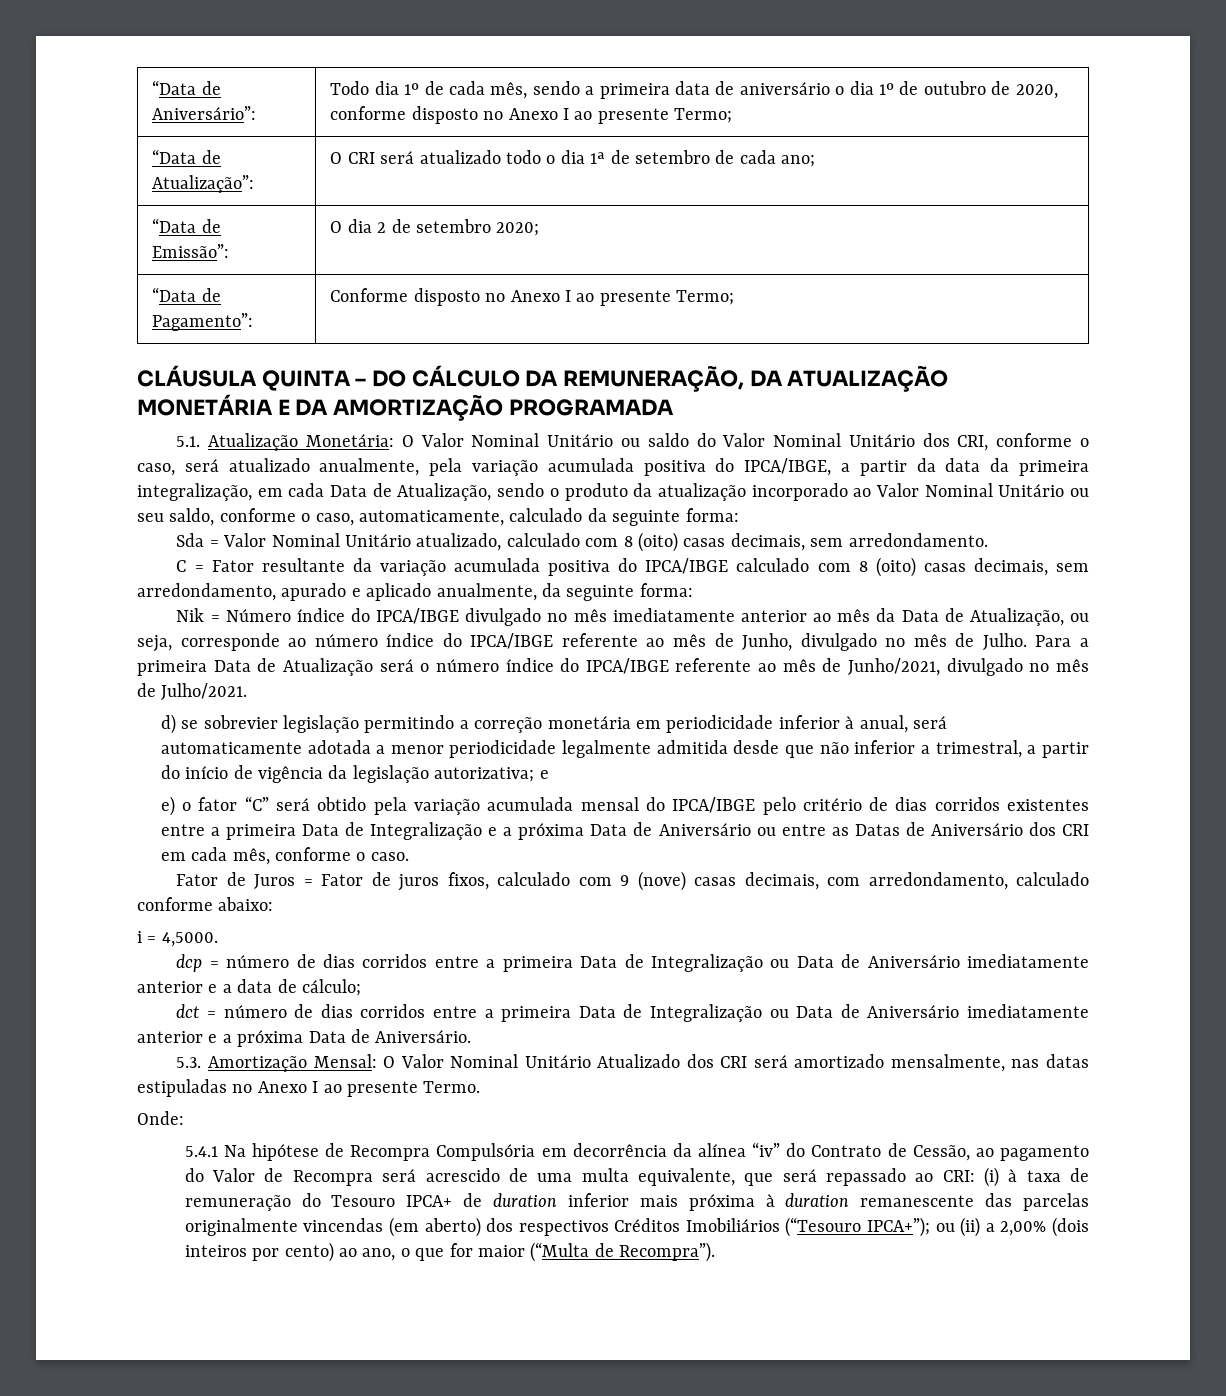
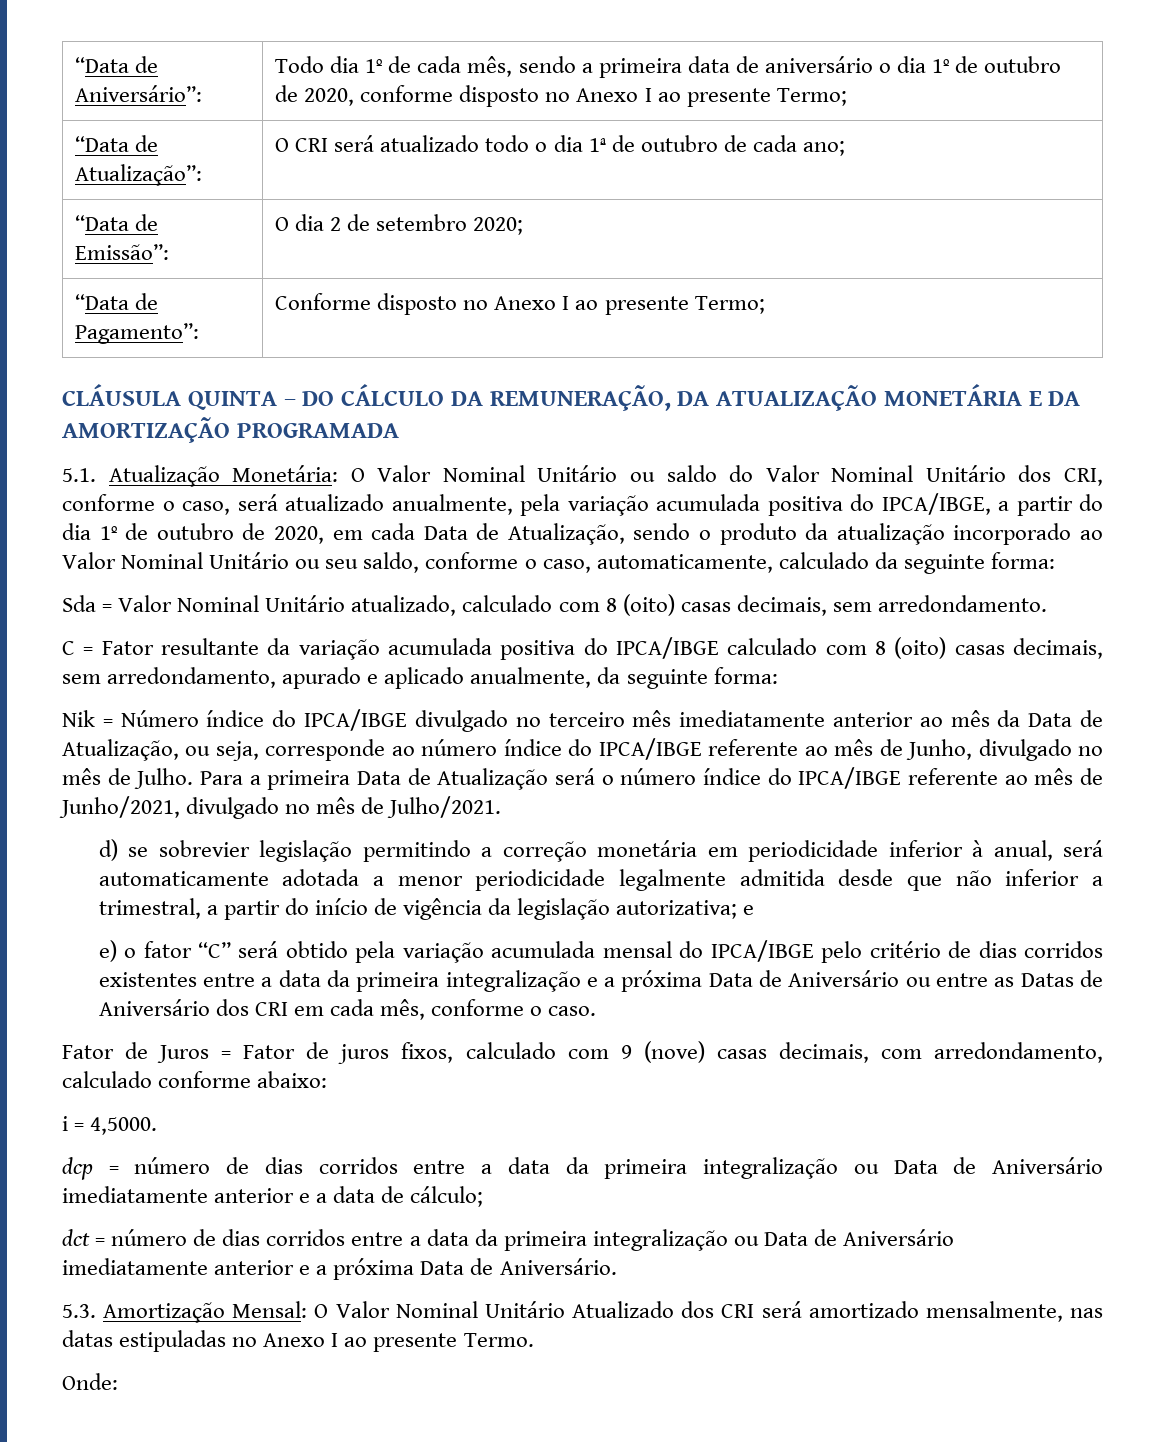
[634,150,710,164] setembro -> [640,135,718,152] outubro
[916,458,1089,476] [137,483,252,501] da data da primeira integralização, -> [1079,494,1103,511] [62,523,324,544] do dia 1º de outubro de 2020,
(568, 617) none -> [548,712,625,727] terceiro
[225,822,483,840] primeira Data de Integralização -> [278,970,581,992] data da primeira integralização
[502,954,763,972] primeira Data de Integralização -> [507,1157,839,1179] data da primeira integralização
[501,1004,763,1022] primeira Data de Integralização -> [426,1229,728,1251] data da primeira integralização
[184,1142,1090,1161] [184,1167,1089,1187] [184,1193,1089,1211] [184,1217,1089,1237] [184,1242,716,1262] // 5.4.1 Na hipótese de Recompra Compulsória em decorrência da alínea “iv” do Contrato de Cessão, ao pagamento do Valor de Recompra será acrescido de uma multa equivalente, que será repassado ao CRI: (i) à taxa de remuneração do Tesouro IPCA+ de duration inferior mais próxima à duration remanescente das parcelas originalmente vincendas (em aberto) dos respectivos Créditos Imobiliários (“Tesouro IPCA+”); ou (ii) a 2,00% (dois inteiros por cento) ao ano, o que for maior (“Multa de Recompra”). -> (118, 1381) none

